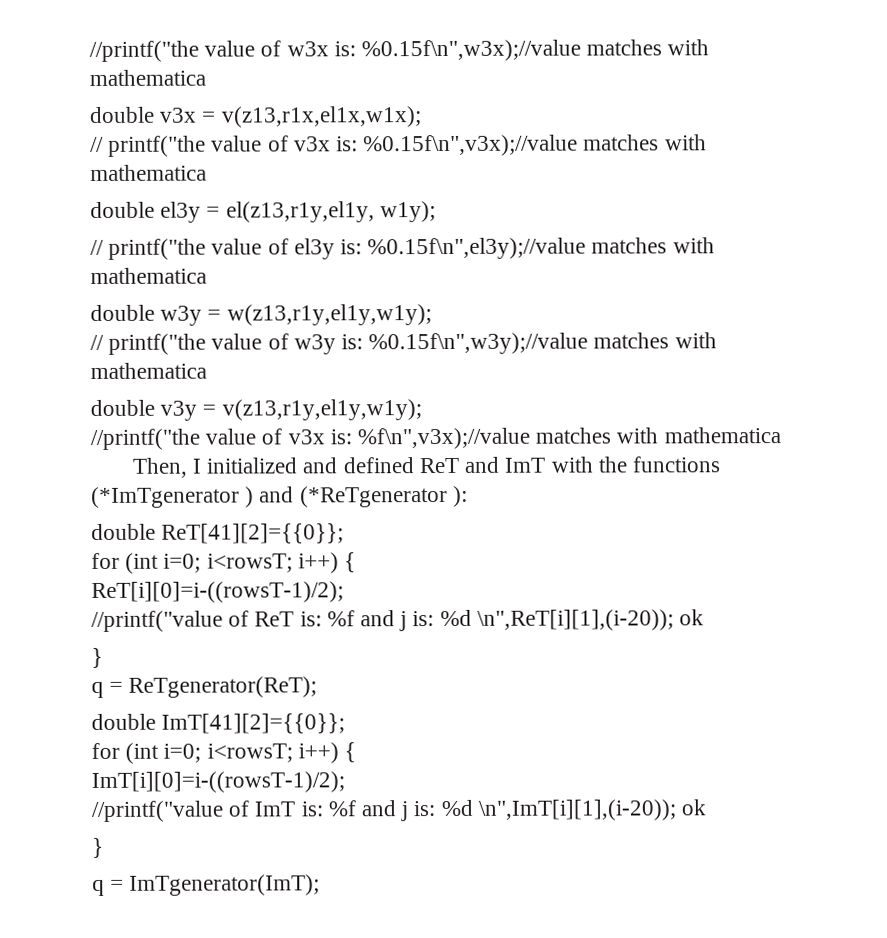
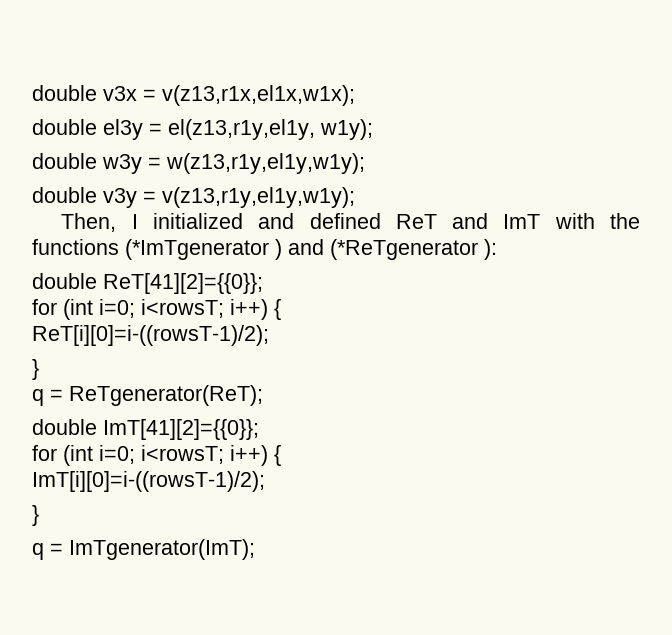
[89,39,710,62] [89,69,206,86] [89,106,422,128] [90,134,707,157] [90,164,207,181] //printf("the value of w3x is: %0.15f\n",w3x);//value matches with mathematica // double v3x = v(z13,r1x,el1x,w1x); // // printf("the value of v3x is: %0.15f\n",v3x);//value matches with mathematica -> [32,85,355,106] double v3x = v(z13,r1x,el1x,w1x);
[90,237,715,260] [90,267,207,284] [90,304,432,326] [90,332,717,355] [90,362,207,379] [90,399,422,421] [90,427,781,450] // printf("the value of el3y is: %0.15f\n",el3y);//value matches with mathematica // double w3y = w(z13,r1y,el1y,w1y); // // printf("the value of w3y is: %0.15f\n",w3y);//value matches with mathematica // double v3y = v(z13,r1y,el1y,w1y); // //printf("the value of v3x is: %f\n",v3x);//value matches with mathematica -> [32,153,365,174] [32,187,355,208] double w3y = w(z13,r1y,el1y,w1y); // double v3y = v(z13,r1y,el1y,w1y);
[91,609,705,632] // //printf("value of ReT is: %f and j is: %d \n",ReT[i][1],(i-20)); ok -> (269, 335) none
[91,799,707,822] // //printf("value of ImT is: %f and j is: %d \n",ImT[i][1],(i-20)); ok -> (265, 481) none

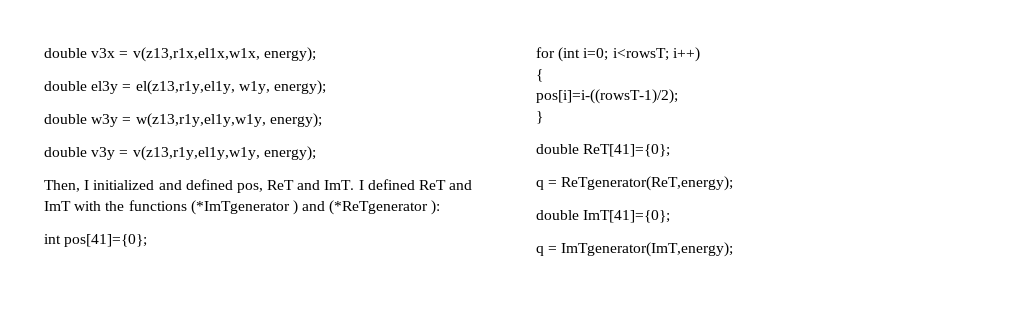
[162,85,355,106] v(z13,r1x,el1x,w1x); -> [132,47,316,62] v(z13,r1x,el1x,w1x, energy);
[320,119,373,140] w1y); -> [238,80,326,95] w1y, energy);
[166,153,365,174] w(z13,r1y,el1y,w1y); -> [135,113,322,128] w(z13,r1y,el1y,w1y, energy);
[162,187,355,208] v(z13,r1y,el1y,w1y); -> [132,146,316,161] v(z13,r1y,el1y,w1y, energy);
(381, 221) none -> [236,179,415,193] pos, ReT and ImT. I defined
[32,273,263,294] [32,299,281,320] [32,325,269,346] [32,359,39,380] [32,385,263,406] [32,419,259,440] [32,445,281,466] [32,471,265,492] [32,505,39,526] [32,539,255,560] double ReT[41][2]={{0}}; // for (int i=0; i<rowsT; i++) { // ReT[i][0]=i-((rowsT-1)/2); // } // q = ReTgenerator(ReT); // double ImT[41][2]={{0}}; // for (int i=0; i<rowsT; i++) { // ImT[i][0]=i-((rowsT-1)/2); // } // q = ImTgenerator(ImT); -> [44,234,148,247] [536,47,700,62] [536,69,543,82] [536,89,678,104] [536,111,543,124] [536,144,671,157] [536,176,734,191] [536,210,671,223] [536,242,734,257] int pos[41]={0}; // for (int i=0; i<rowsT; i++) // { // pos[i]=i-((rowsT-1)/2); // } // double ReT[41]={0}; // q = ReTgenerator(ReT,energy); // double ImT[41]={0}; // q = ImTgenerator(ImT,energy);

